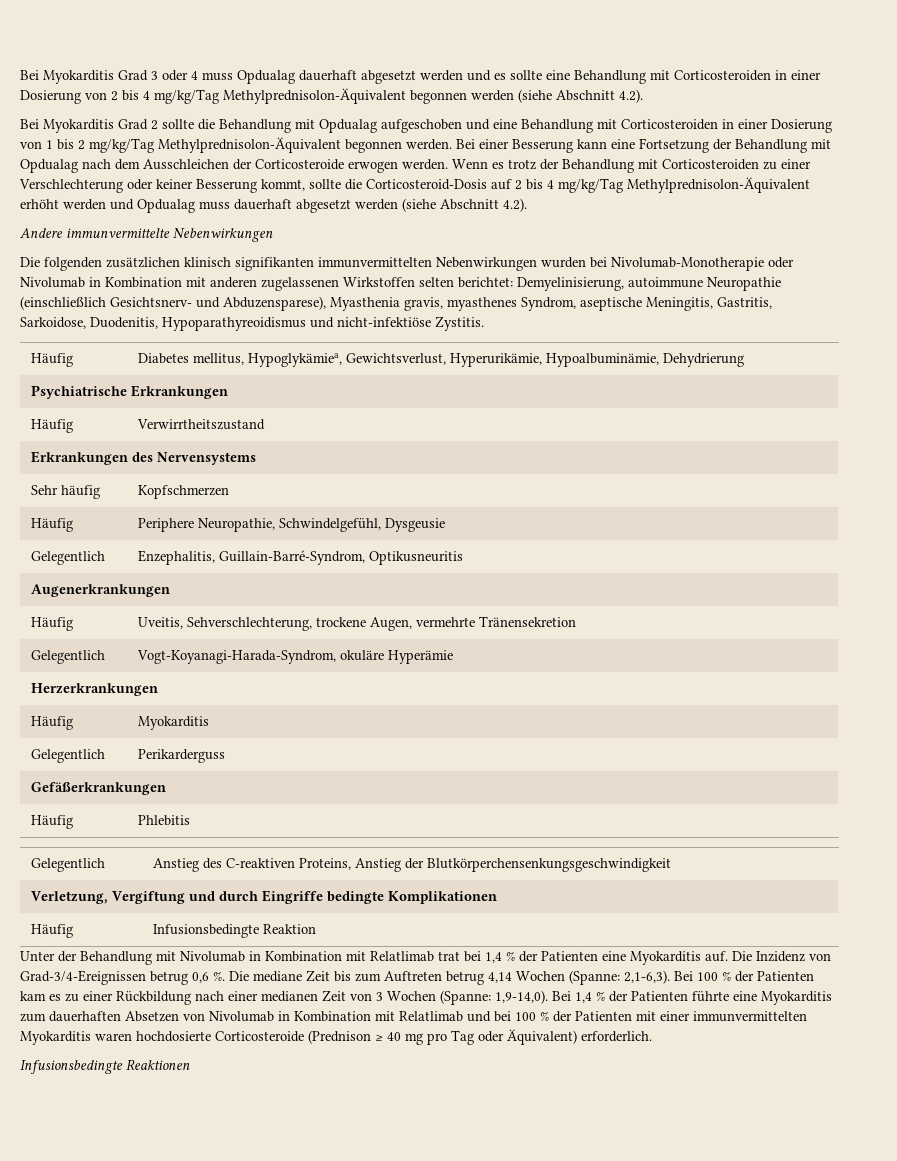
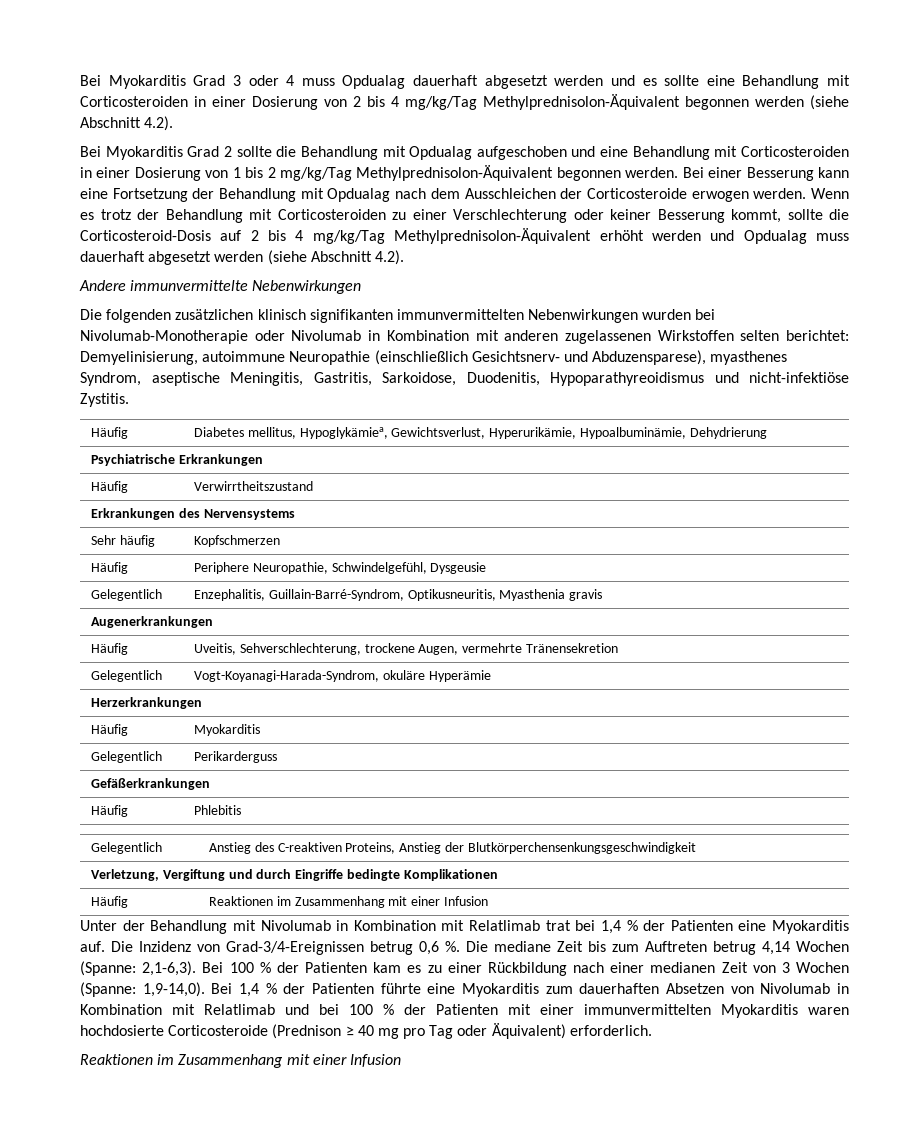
[330,297,443,311] Myasthenia gravis, -> (707, 357) none
[368,551,463,565] Optikusneuritis -> [407,589,603,601] Optikusneuritis, Myasthenia gravis
[152,924,316,938] Infusionsbedingte Reaktion -> [208,896,488,908] Reaktionen im Zusammenhang mit einer Infusion
[20,1059,190,1074] Infusionsbedingte Reaktionen -> [80,1054,401,1068] Reaktionen im Zusammenhang mit einer Infusion

